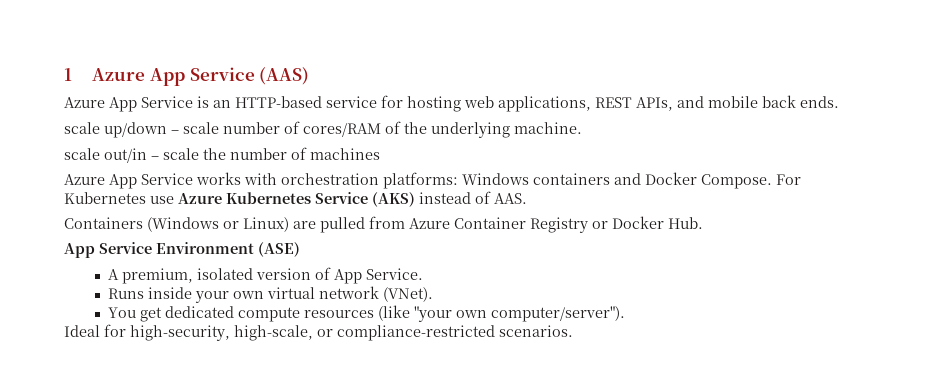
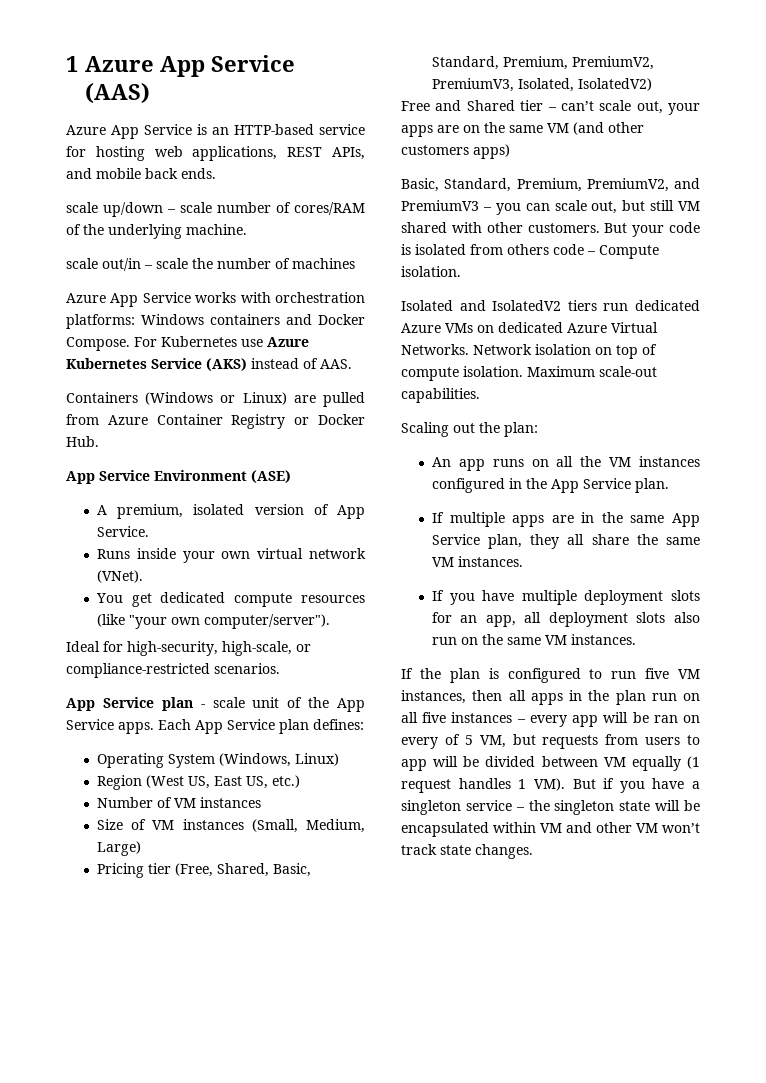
(573, 331) none -> [66,697,365,712] [66,719,364,734] [96,753,339,768] [96,775,300,790] [96,797,261,808] [96,819,365,833] [96,841,141,856] [96,863,311,878] [431,56,654,70] [431,78,652,92] [401,100,700,115] [401,122,644,137] [401,144,510,159] [401,178,700,192] [401,200,700,215] [401,222,700,237] [401,244,659,259] [401,266,461,277] [401,300,700,311] [401,322,658,333] [401,344,657,359] [401,366,657,381] [401,388,480,403] [401,422,538,437] [431,456,700,471] [431,478,669,493] [431,512,700,527] [431,534,700,549] [431,556,523,567] [431,590,700,605] [431,612,700,627] [431,634,636,645] [401,668,700,683] [401,690,700,705] [401,712,700,727] [401,734,700,749] [401,756,700,771] [401,778,700,793] [401,800,700,815] [401,822,700,837] [401,844,533,859] // App Service plan - scale unit of the App Service apps. Each App Service plan defines: // Operating System (Windows, Linux) // Region (West US, East US, etc.) // Number of VM instances // Size of VM instances (Small, Medium, Large) // Pricing tier (Free, Shared, Basic, Standard, Premium, PremiumV2, PremiumV3, Isolated, IsolatedV2) // Free and Shared tier – can’t scale out, your apps are on the same VM (and other customers apps) // Basic, Standard, Premium, PremiumV2, and PremiumV3 – you can scale out, but still VM shared with other customers. But your code is isolated from others code – Compute isolation. // Isolated and IsolatedV2 tiers run dedicated Azure VMs on dedicated Azure Virtual Networks. Network isolation on top of compute isolation. Maximum scale-out capabilities. // Scaling out the plan: // An app runs on all the VM instances configured in the App Service plan. // If multiple apps are in the same App Service plan, they all share the same VM instances. // If you have multiple deployment slots for an app, all deployment slots also run on the same VM instances. // If the plan is configured to run five VM instances, then all apps in the plan run on all five instances – every app will be ran on every of 5 VM, but requests from users to app will be divided between VM equally (1 request handles 1 VM). But if you have a singleton service – the singleton state will be encapsulated within VM and other VM won’t track state changes.

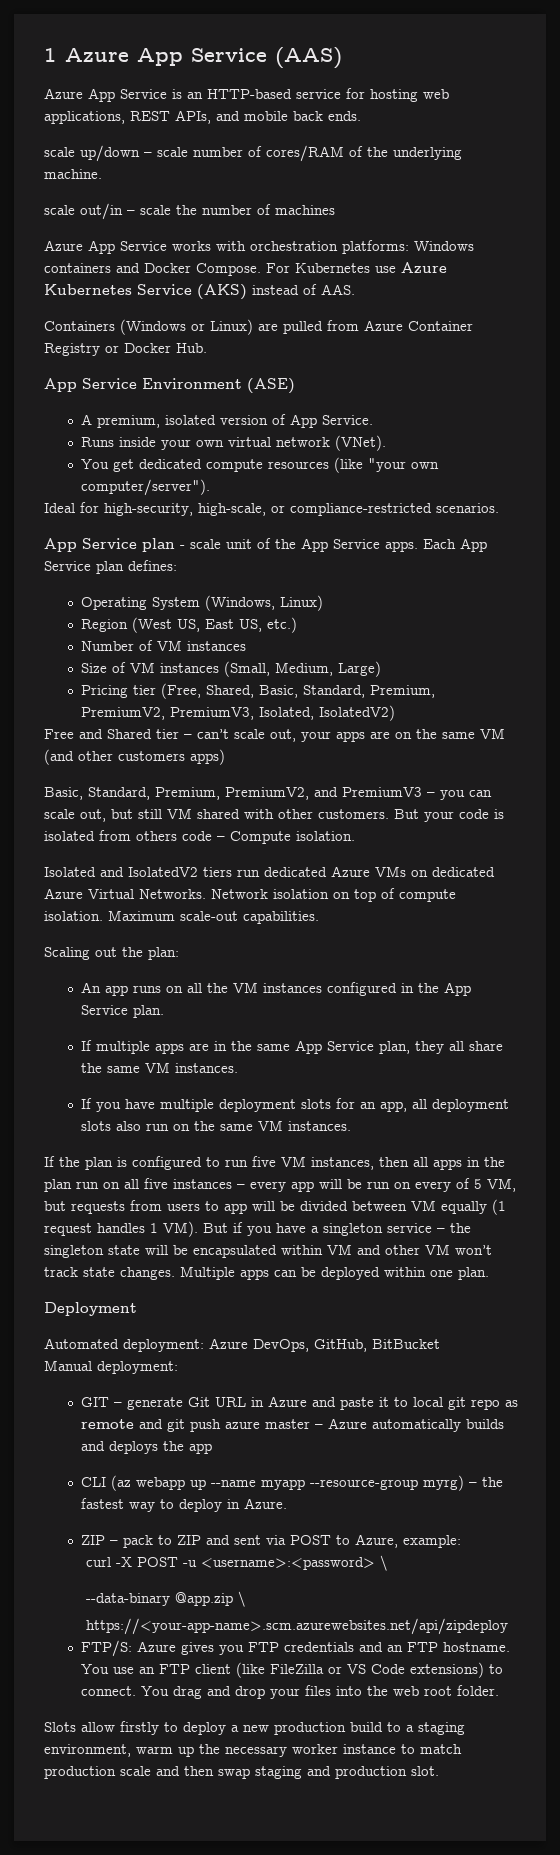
[653,715,678,723] ran -> [367,1181,390,1189] run
(533, 851) none -> [180,1266,489,1280] [44,1302,137,1316] [44,1338,440,1352] [44,1360,178,1374] [80,1396,518,1410] [80,1418,504,1432] [80,1441,212,1454] [80,1475,503,1491] [80,1498,287,1512] [80,1534,461,1548] [85,1555,388,1571] [85,1591,246,1607] [85,1618,508,1635] [80,1640,510,1657] [80,1662,503,1678] [80,1685,499,1699] [44,1721,465,1735] [44,1744,462,1757] [44,1766,439,1779] Multiple apps can be deployed within one plan. // Deployment // Automated deployment: Azure DevOps, GitHub, BitBucket // Manual deployment: // GIT – generate Git URL in Azure and paste it to local git repo as remote and git push azure master – Azure automatically builds and deploys the app // CLI (az webapp up --name myapp --resource-group myrg) – the fastest way to deploy in Azure. // ZIP – pack to ZIP and sent via POST to Azure, example: // curl -X POST -u <username>:<password> \ // --data-binary @app.zip \ // https://<your-app-name>.scm.azurewebsites.net/api/zipdeploy // FTP/S: Azure gives you FTP credentials and an FTP hostname. You use an FTP client (like FileZilla or VS Code extensions) to connect. You drag and drop your files into the web root folder. // Slots allow firstly to deploy a new production build to a staging environment, warm up the necessary worker instance to match production scale and then swap staging and production slot.

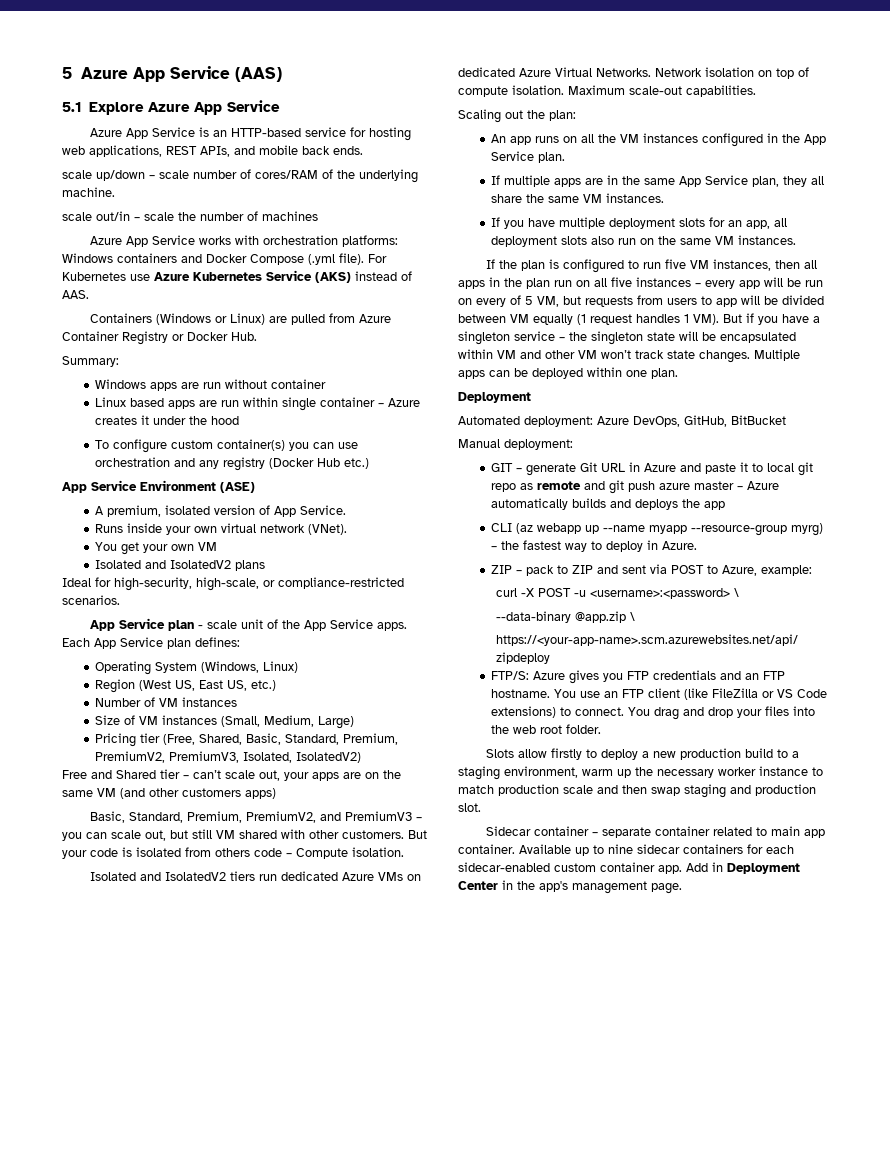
[44,48,56,62] 1 -> [62,67,72,79] 5
(342, 58) none -> [62,100,280,115] // 5.1 Explore Azure App Service
[196,263,261,276] Compose. -> [250,253,364,265] Compose (.yml file).
(207, 348) none -> [62,356,119,367] [95,379,327,391] [95,397,421,411] [95,415,240,425] [95,439,359,453] [95,457,370,471] // Summary: // Windows apps are run without container // Linux based apps are run within single container – Azure creates it under the hood // To configure custom container(s) you can use orchestration and any registry (Docker Hub etc.)
[138,457,439,473] [80,479,210,496] dedicated compute resources (like "your own computer/server"). -> [143,542,218,553] [95,560,266,571] your own VM // Isolated and IsolatedV2 plans
(439, 1771) none -> [485,826,825,838] [458,844,794,856] [458,862,800,874] [458,880,682,894] // Sidecar container – separate container related to main app container. Available up to nine sidecar containers for each sidecar-enabled custom container app. Add in Deployment Center in the app's management page.

